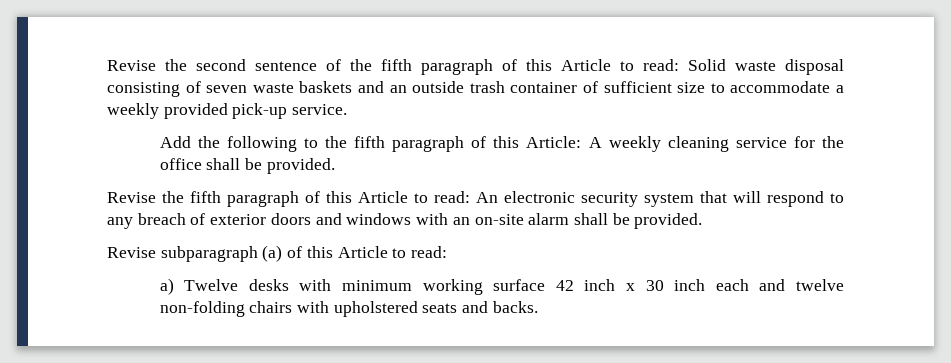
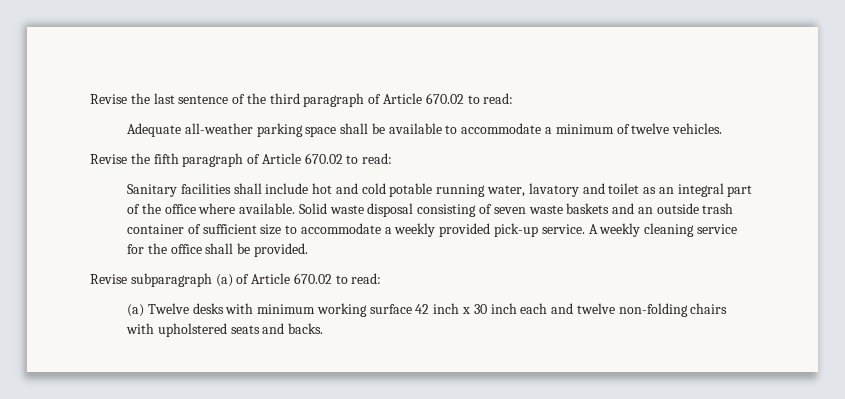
[107,59,246,71] Revise the second -> [90,93,175,104] Revise the last
[381,59,679,75] fifth paragraph of this Article to read: -> [269,93,514,107] [126,123,723,137] [90,153,393,167] [126,183,753,197] [126,203,296,214] third paragraph of Article 670.02 to read: // Adequate all-weather parking space shall be available to accommodate a minimum of twelve vehicles. // Revise the fifth paragraph of Article 670.02 to read: // Sanitary facilities shall include hot and cold potable running water, lavatory and toilet as an integral part of the office where available.
[159,136,582,152] // Add the following to the fifth paragraph of this Article: -> (585, 229) none
[107,191,844,207] [107,213,703,229] // Revise the fifth paragraph of this Article to read: An electronic security system that will respond to any breach of exterior doors and windows with an on-site alarm shall be provided. -> (308, 250) none
[306,246,448,258] [159,278,174,295] this Article to read: // a) -> [251,273,382,284] [126,304,144,317] Article 670.02 to read: // (a)

